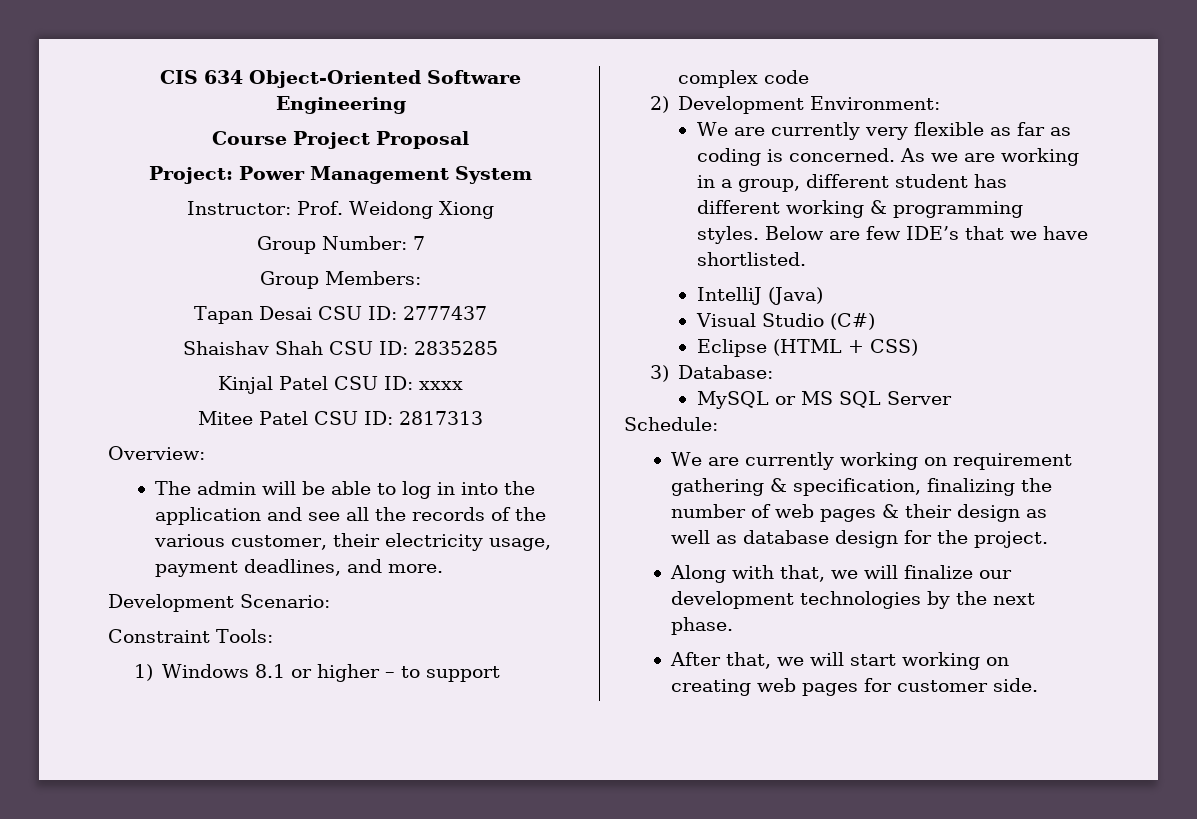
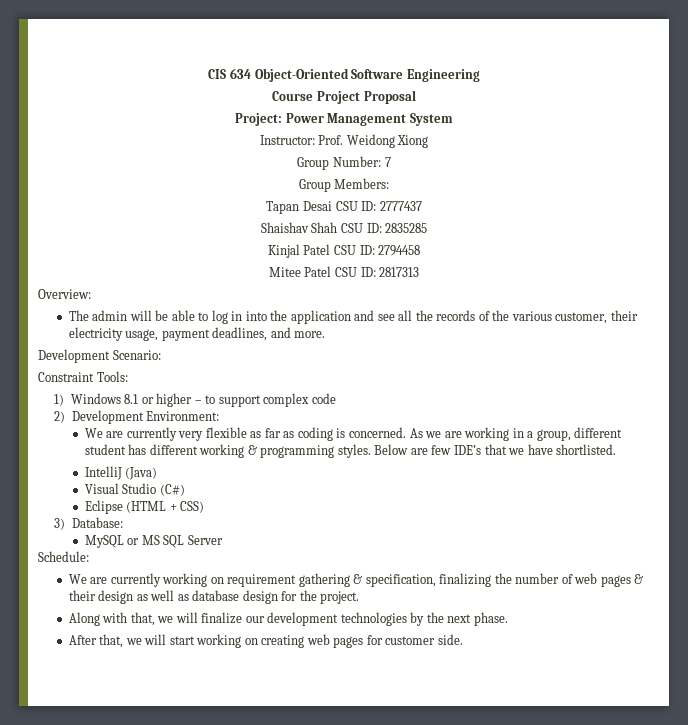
[418,381,463,390] xxxx -> [378,245,421,256] 2794458

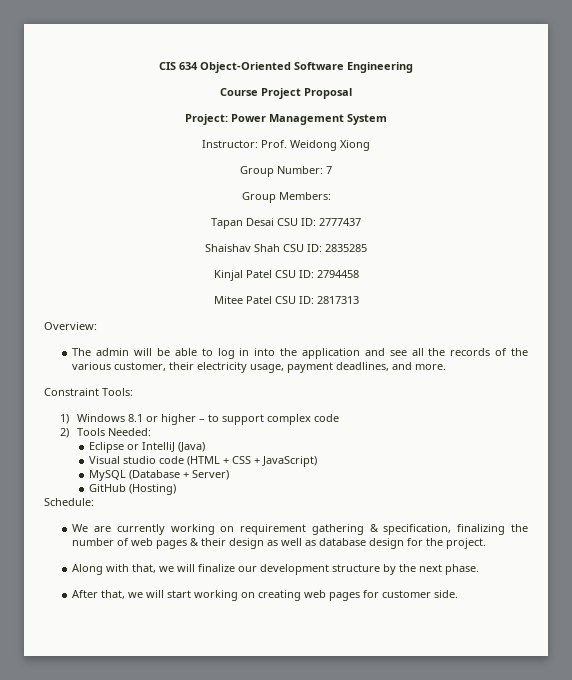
[38,349,161,363] // Development Scenario: -> (447, 367) none
[71,410,220,424] [84,427,623,441] [84,444,617,458] [84,466,158,480] [84,483,185,496] [84,500,205,514] [54,517,123,530] [84,535,223,548] Development Environment: // We are currently very flexible as far as coding is concerned. As we are working in a group, different student has different working & programming styles. Below are few IDE’s that we have shortlisted. // IntelliJ (Java) // Visual Studio (C#) // Eclipse (HTML + CSS) // 3) Database: // MySQL or MS SQL Server -> [76,428,151,436] [88,442,205,453] [88,456,317,467] [88,470,229,481] [88,484,176,495] Tools Needed: // Eclipse or IntelliJ (Java) // Visual studio code (HTML + CSS + JavaScript) // MySQL (Database + Server) // GitHub (Hosting)
[340,612,407,626] technologies -> [332,564,381,572] structure

